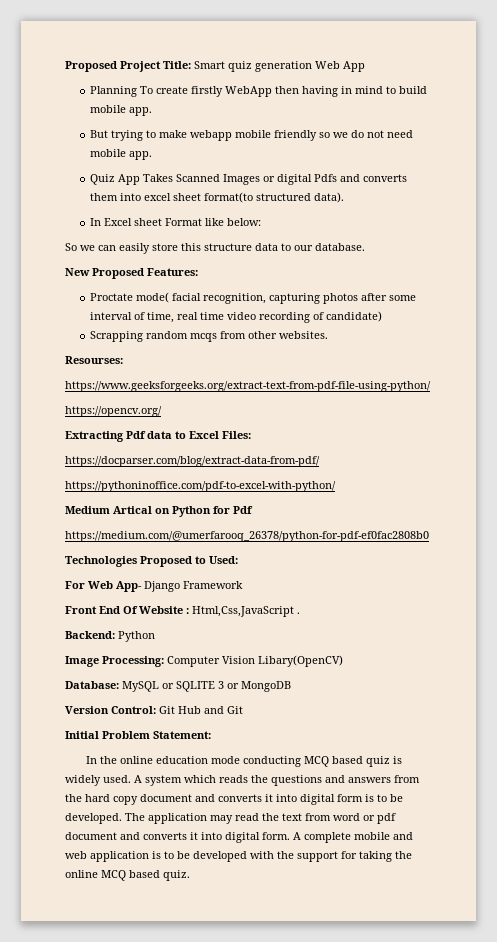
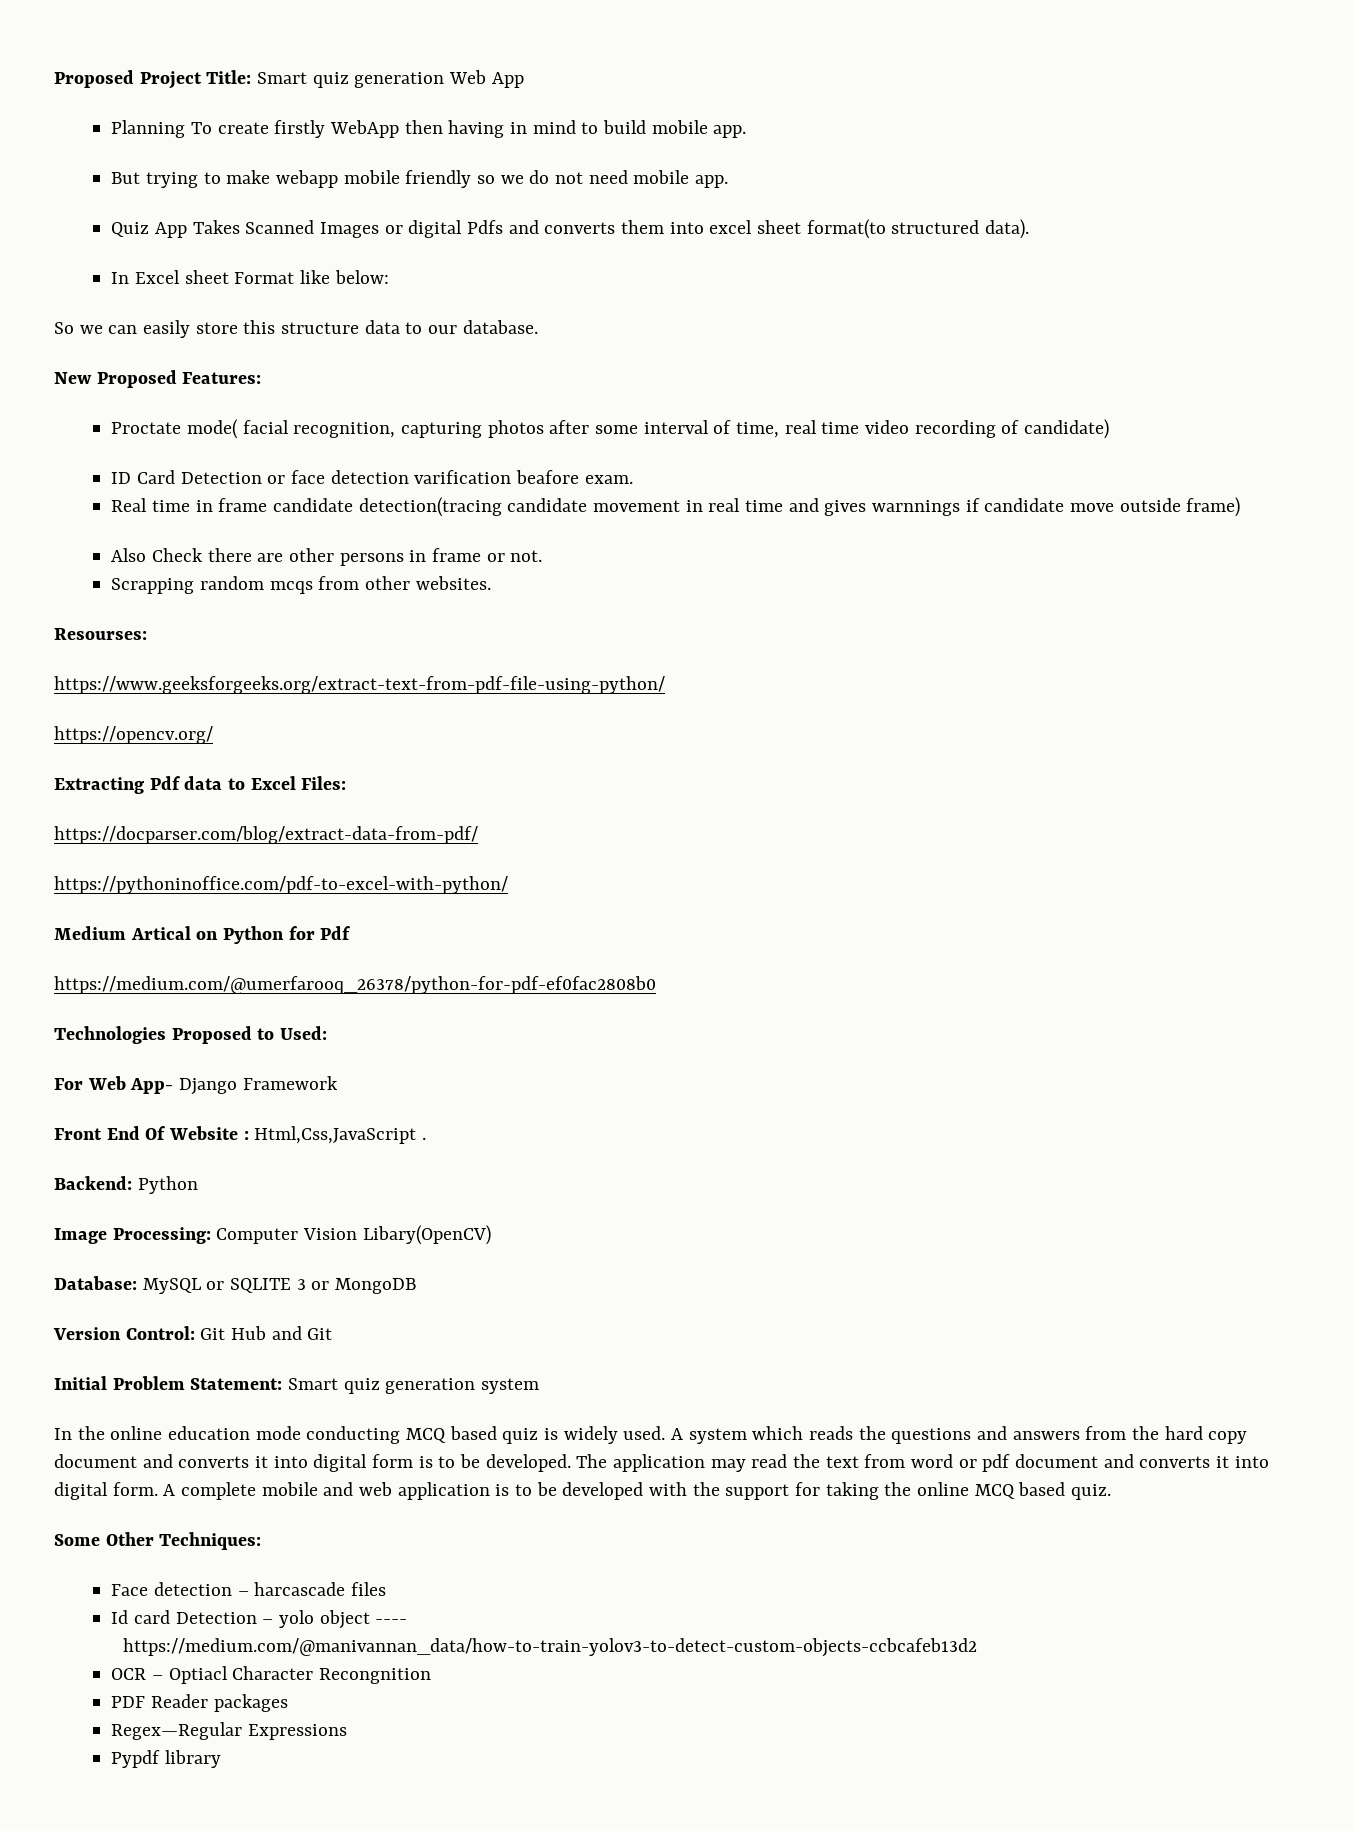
(382, 316) none -> [111,470,633,484] [111,497,1241,517] [111,548,543,566] // ID Card Detection or face detection varification beafore exam. // Real time in frame candidate detection(tracing candidate movement in real time and gives warnnings if candidate move outside frame) // Also Check there are other persons in frame or not.
(211, 735) none -> [288,1378,540,1394] Smart quiz generation system
(190, 875) none -> [54,1532,262,1550] [111,1582,387,1596] [111,1610,408,1629] [122,1638,977,1657] [111,1666,432,1684] [111,1694,288,1712] [111,1722,348,1740] [111,1750,222,1768] // Some Other Techniques: // Face detection – harcascade files // Id card Detection – yolo object ---- // https://medium.com/@manivannan_data/how-to-train-yolov3-to-detect-custom-objects-ccbcafeb13d2 // OCR – Optiacl Character Recongnition // PDF Reader packages // Regex—Regular Expressions // Pypdf library

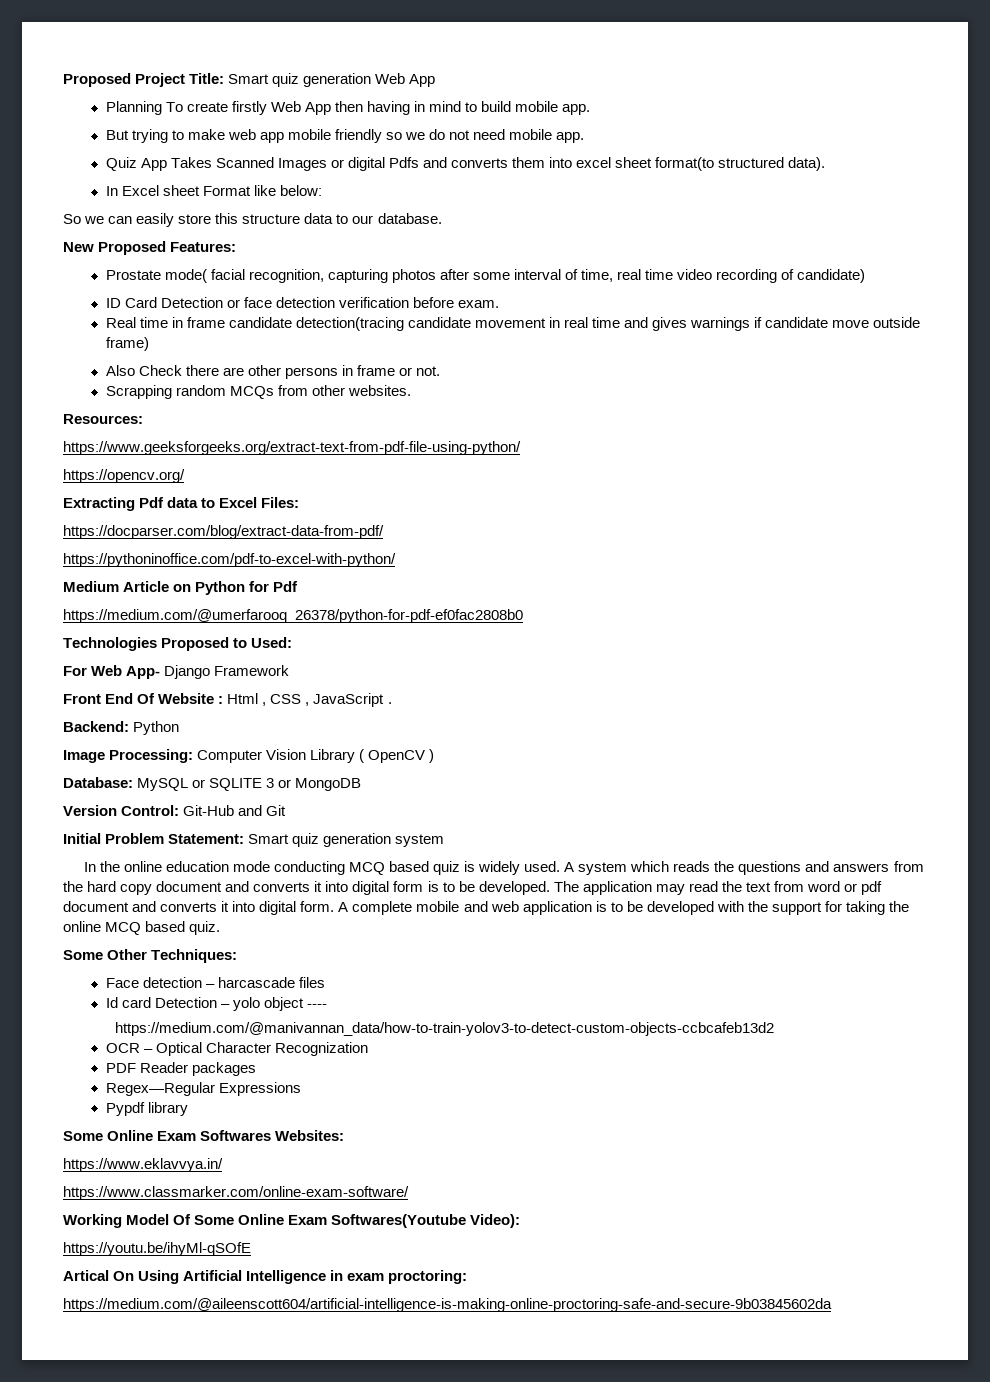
[330,120,400,138] WebApp -> [270,101,331,115] Web App
[276,170,339,188] webapp -> [227,129,284,143] web app
[111,422,182,434] Proctate -> [105,270,161,280] Prostate
[414,470,580,484] varification beafore -> [338,297,454,308] verification before
[872,500,961,516] warnnings -> [690,317,751,331] warnings
[269,581,313,594] mcqs -> [229,386,274,399] MCQs
[54,628,147,640] Resourses: -> [63,414,143,424] Resources:
[130,926,191,940] Artical -> [123,581,170,592] Article
[254,1126,417,1144] Html,Css,JavaScript -> [227,693,385,707] Html , CSS , JavaScript
[362,1225,491,1245] Libary(OpenCV) -> [310,749,435,763] Library ( OpenCV )
[200,1326,267,1340] Git Hub -> [183,805,235,816] Git-Hub
[168,1666,432,1684] Optiacl Character Recongnition -> [155,1042,368,1056] Optical Character Recognization
(222, 1759) none -> [63,1130,345,1141] [63,1158,223,1172] [63,1186,409,1200] [63,1214,521,1228] [63,1242,251,1256] [63,1270,468,1284] [63,1298,832,1312] // Some Online Exam Softwares Websites: // https://www.eklavvya.in/ // https://www.classmarker.com/online-exam-software/ // Working Model Of Some Online Exam Softwares(Youtube Video): // https://youtu.be/ihyMl-qSOfE // Artical On Using Artificial Intelligence in exam proctoring: // https://medium.com/@aileenscott604/artificial-intelligence-is-making-online-proctoring-safe-and-secure-9b03845602da

